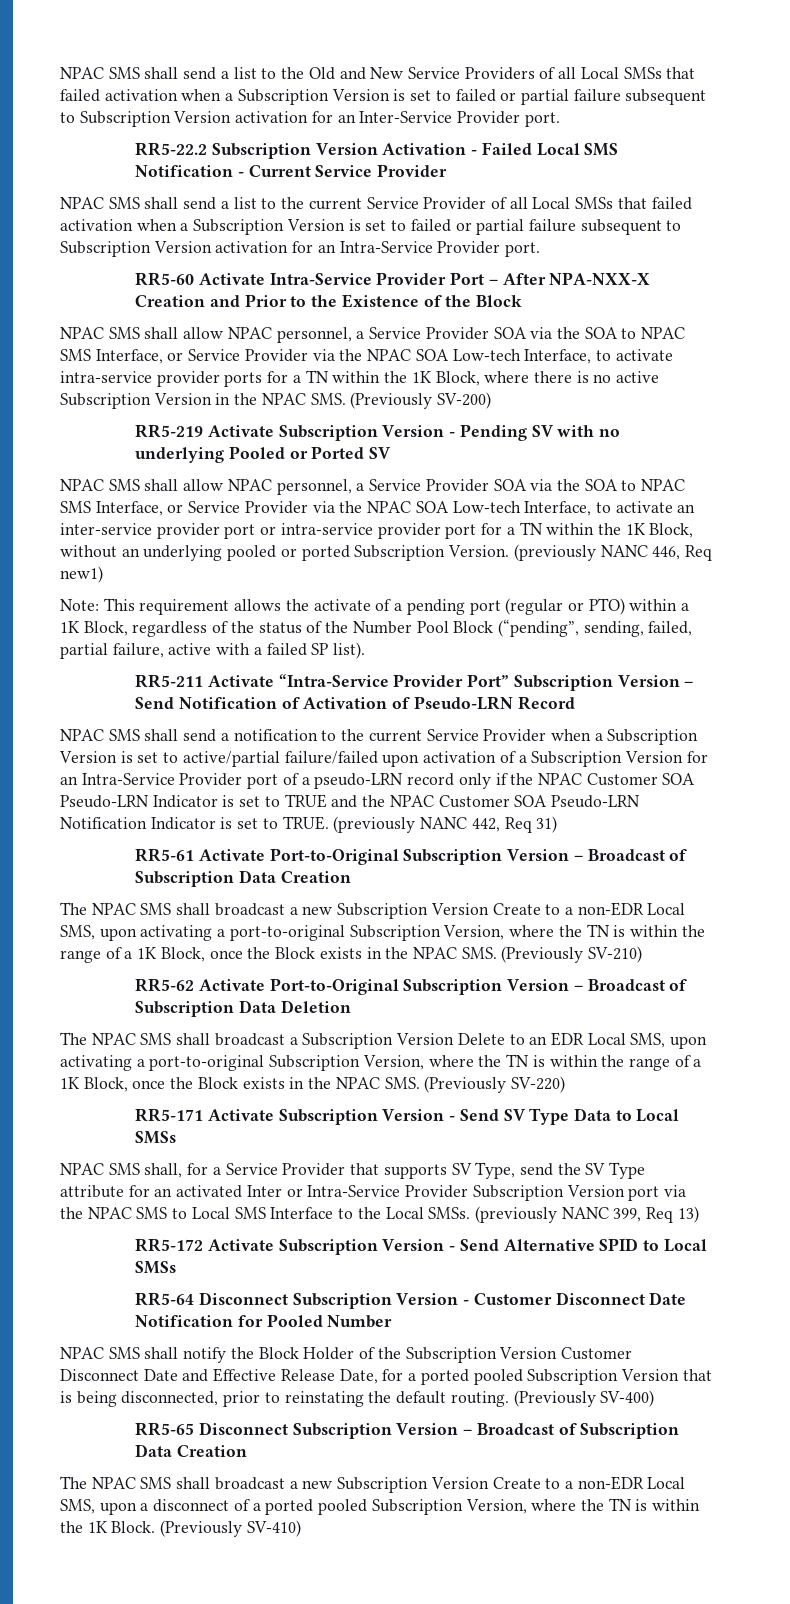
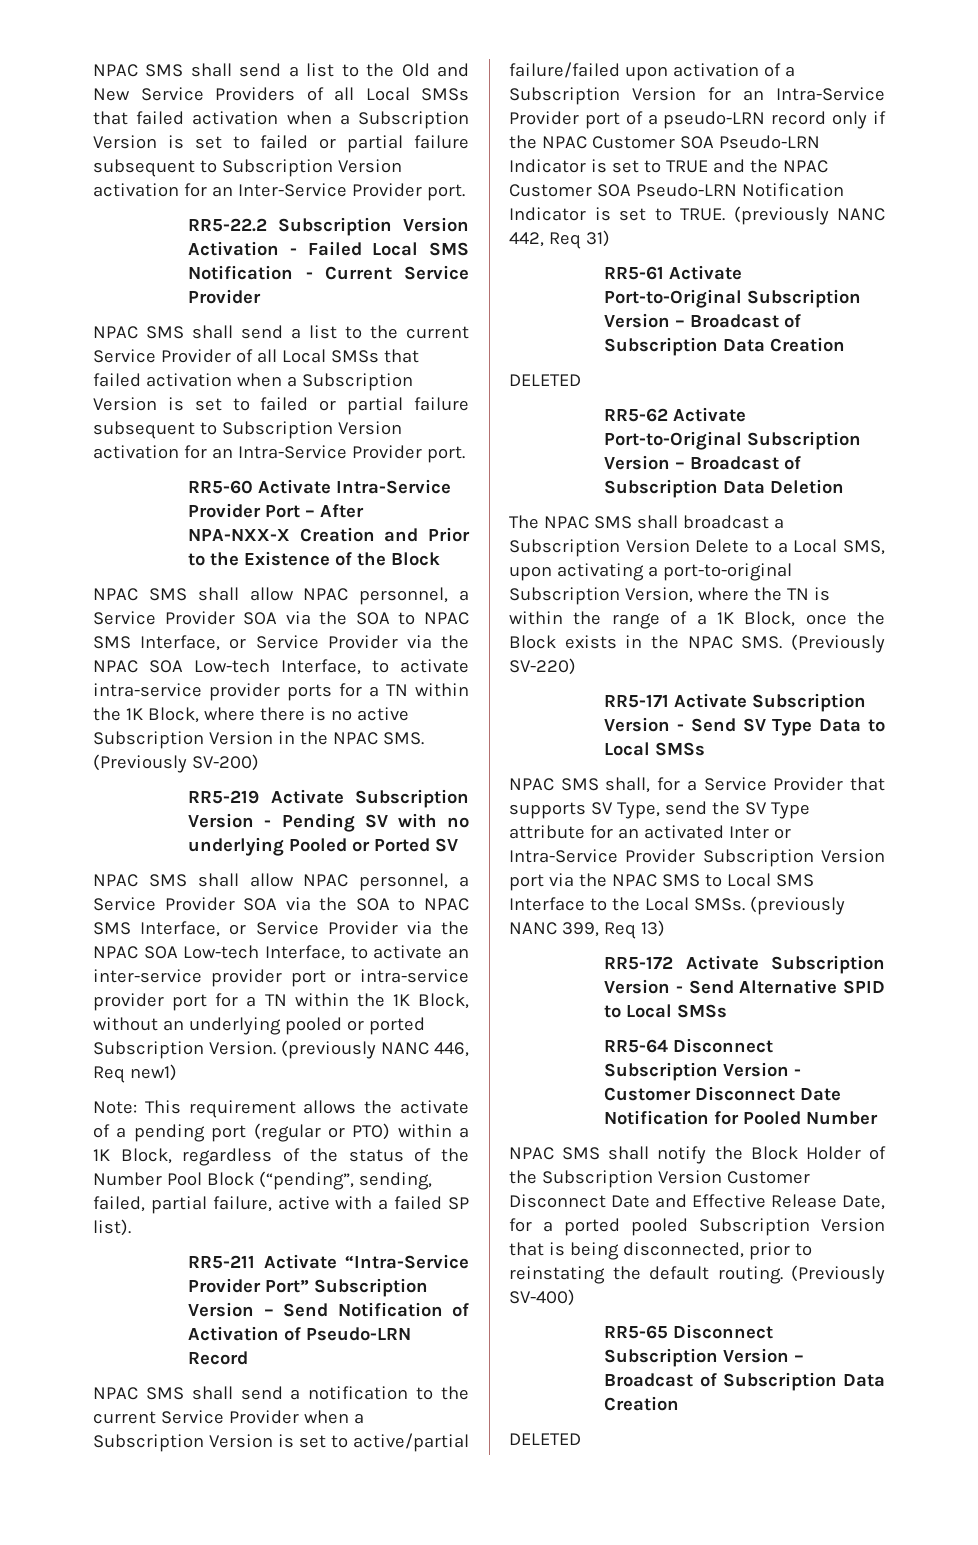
[60,902,686,919] [60,924,705,941] [60,946,643,963] The NPAC SMS shall broadcast a new Subscription Version Create to a non-EDR Local SMS, upon activating a port-to-original Subscription Version, where the TN is within the range of a 1K Block, once the Block exists in the NPAC SMS. (Previously SV-210) -> [509,374,581,386] DELETED
[529,1032,584,1046] an EDR -> [777,542,788,553] a
[60,1476,686,1493] [60,1498,701,1515] [60,1520,301,1537] The NPAC SMS shall broadcast a new Subscription Version Create to a non-EDR Local SMS, upon a disconnect of a ported pooled Subscription Version, where the TN is within the 1K Block. (Previously SV-410) -> [509,1433,581,1445] DELETED

